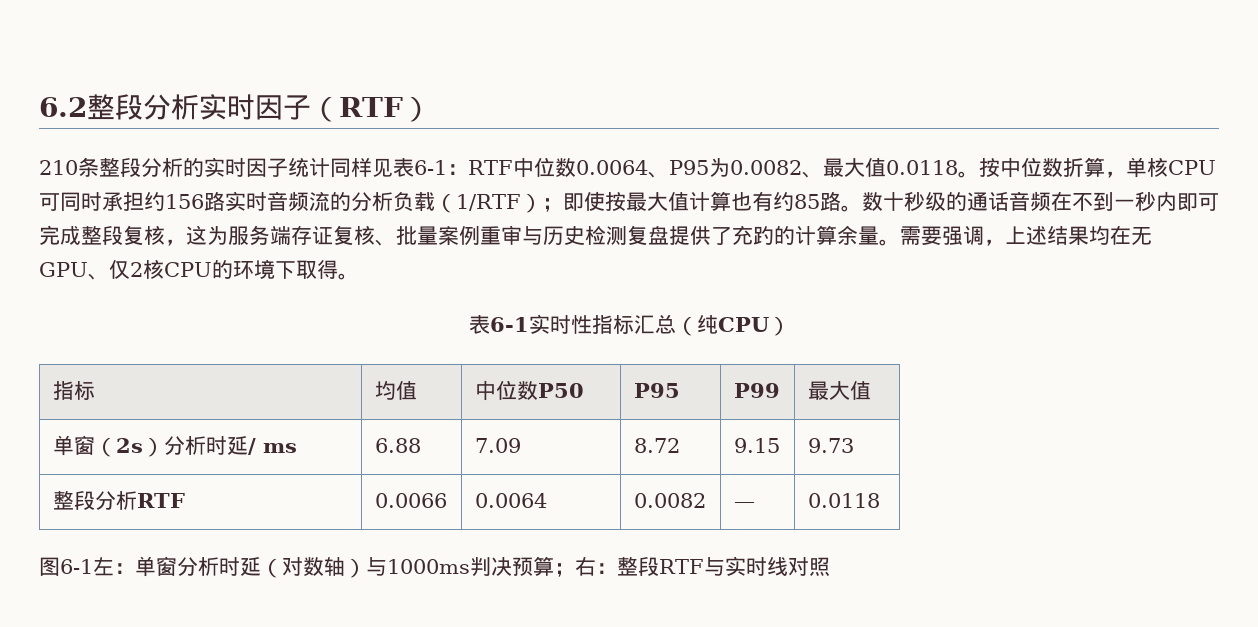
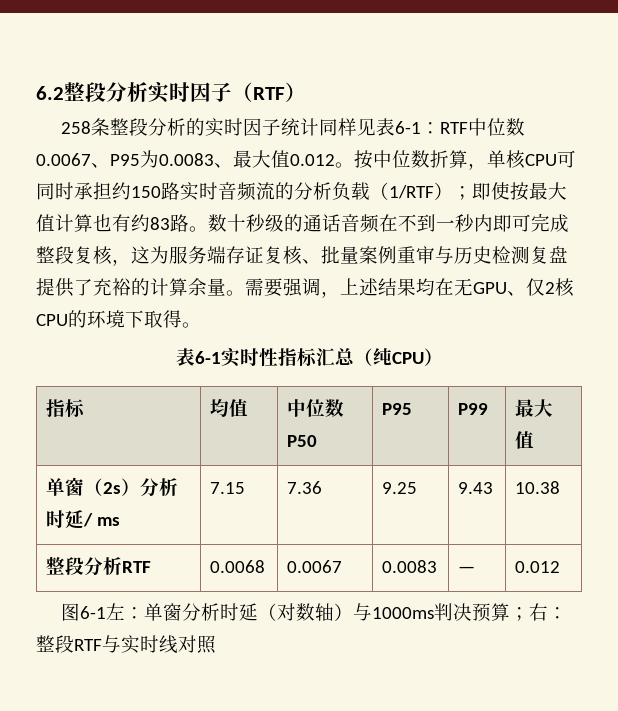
[39,160,78,175] 210 -> [60,121,91,134] 258
[576,160,648,175] 0.0064 -> [36,153,91,166] 0.0067
[730,160,802,175] 0.0082 -> [159,153,214,166] 0.0083
[886,160,958,175] 0.0118 -> [290,154,335,166] 0.012
[165,194,204,209] 156 -> [131,186,161,198] 150
[794,194,820,209] 85 -> [150,217,170,230] 83
[753,226,774,245] 趵 -> [112,278,131,296] 裕
[374,438,421,453] [474,438,521,453] [633,438,680,453] [733,438,780,453] [807,438,854,453] 6.88 | 7.09 | 8.72 | 9.15 | 9.73 -> [210,482,246,494] [287,481,323,494] [382,482,418,494] [458,482,494,494] [515,481,561,494] 7.15 | 7.36 | 9.25 | 9.43 | 10.38
[374,493,447,508] [474,493,547,508] [633,493,706,508] 0.0066 | 0.0064 | 0.0082 -> [210,560,266,573] [287,560,343,573] [382,560,438,573] 0.0068 | 0.0067 | 0.0083
[807,493,880,508] 0.0118 -> [515,561,561,573] 0.012

